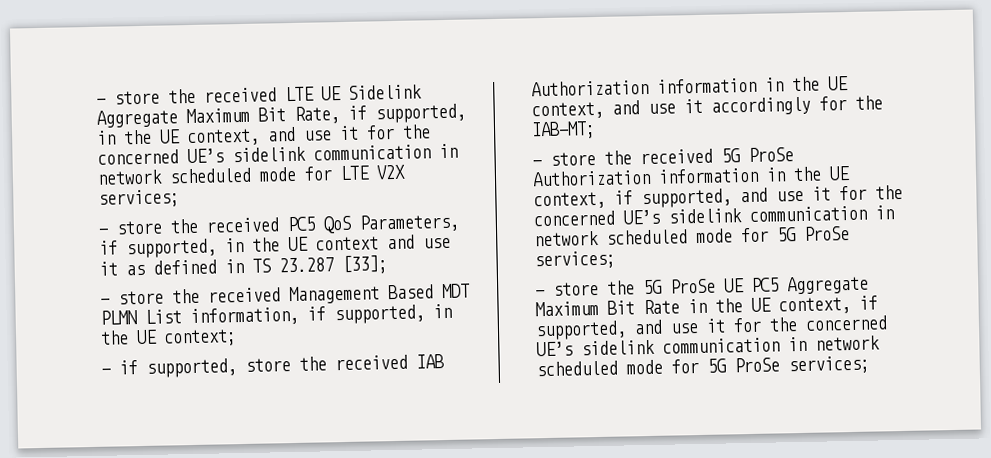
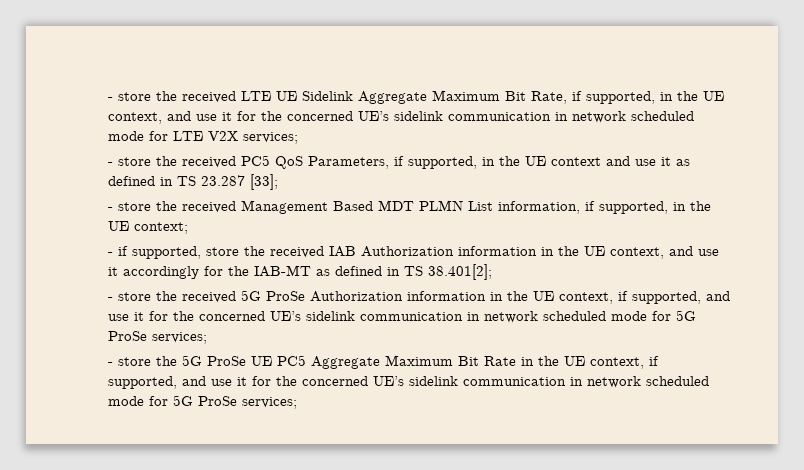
[531,120,597,140] IAB-MT; -> [253,264,492,280] IAB-MT as defined in TS 38.401[2];

